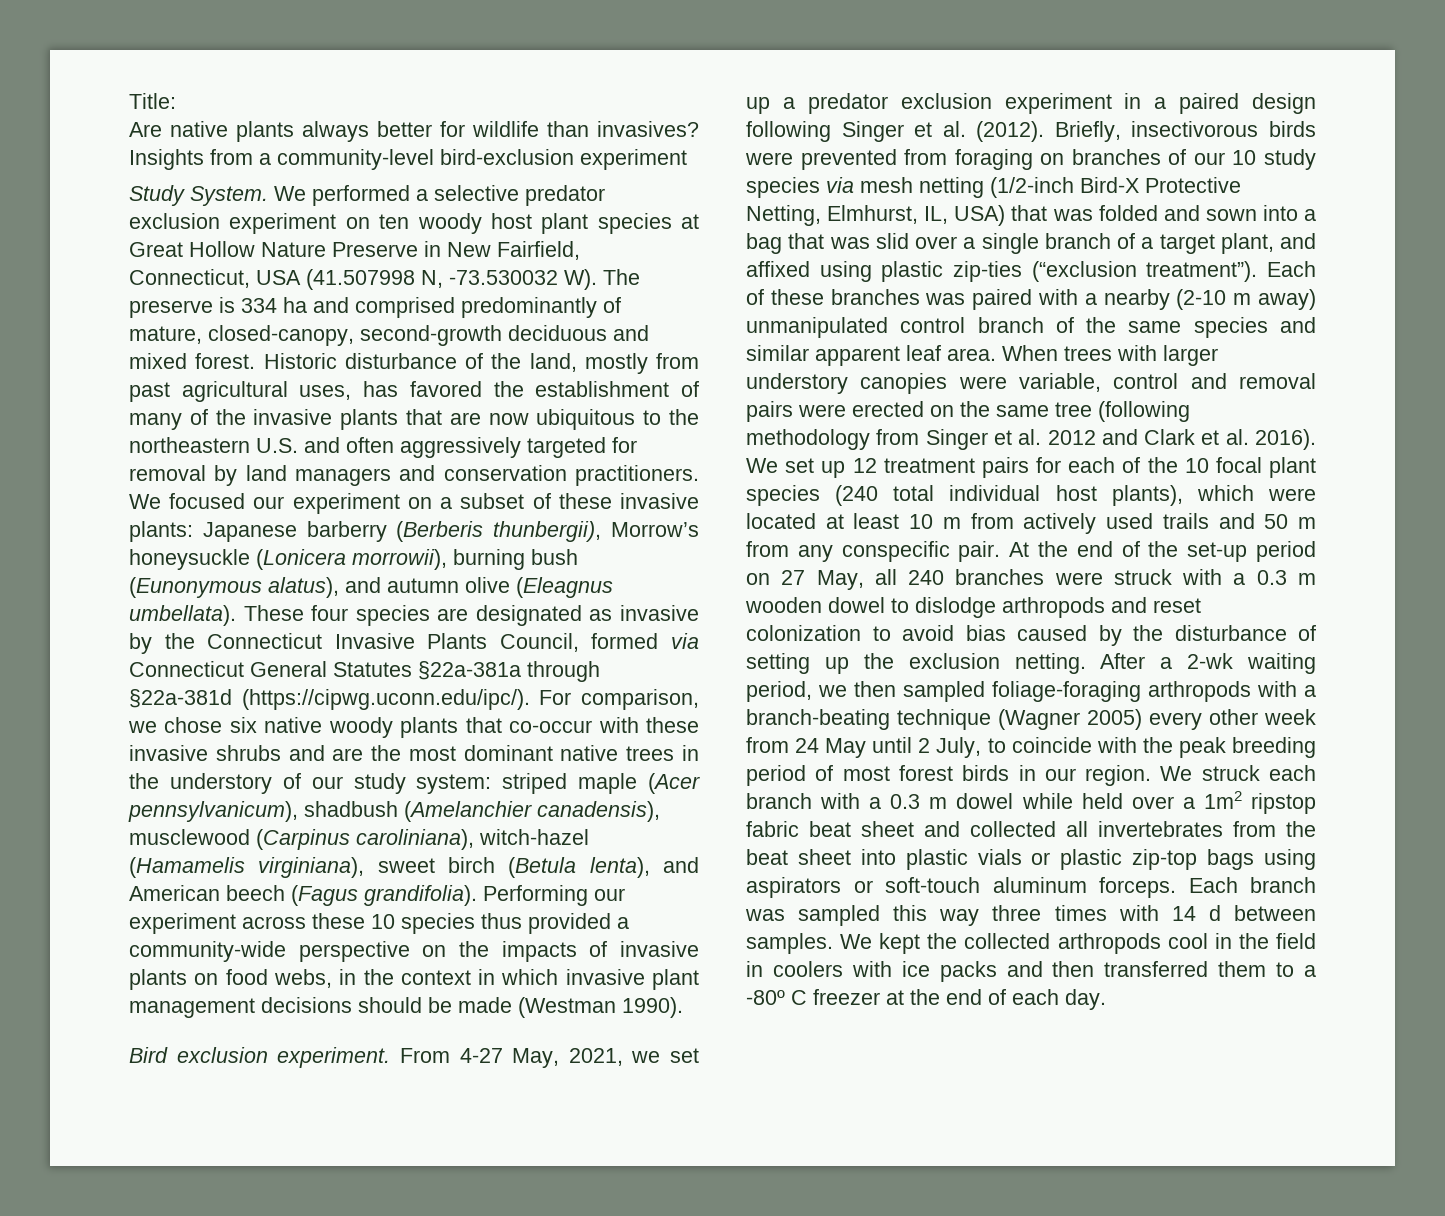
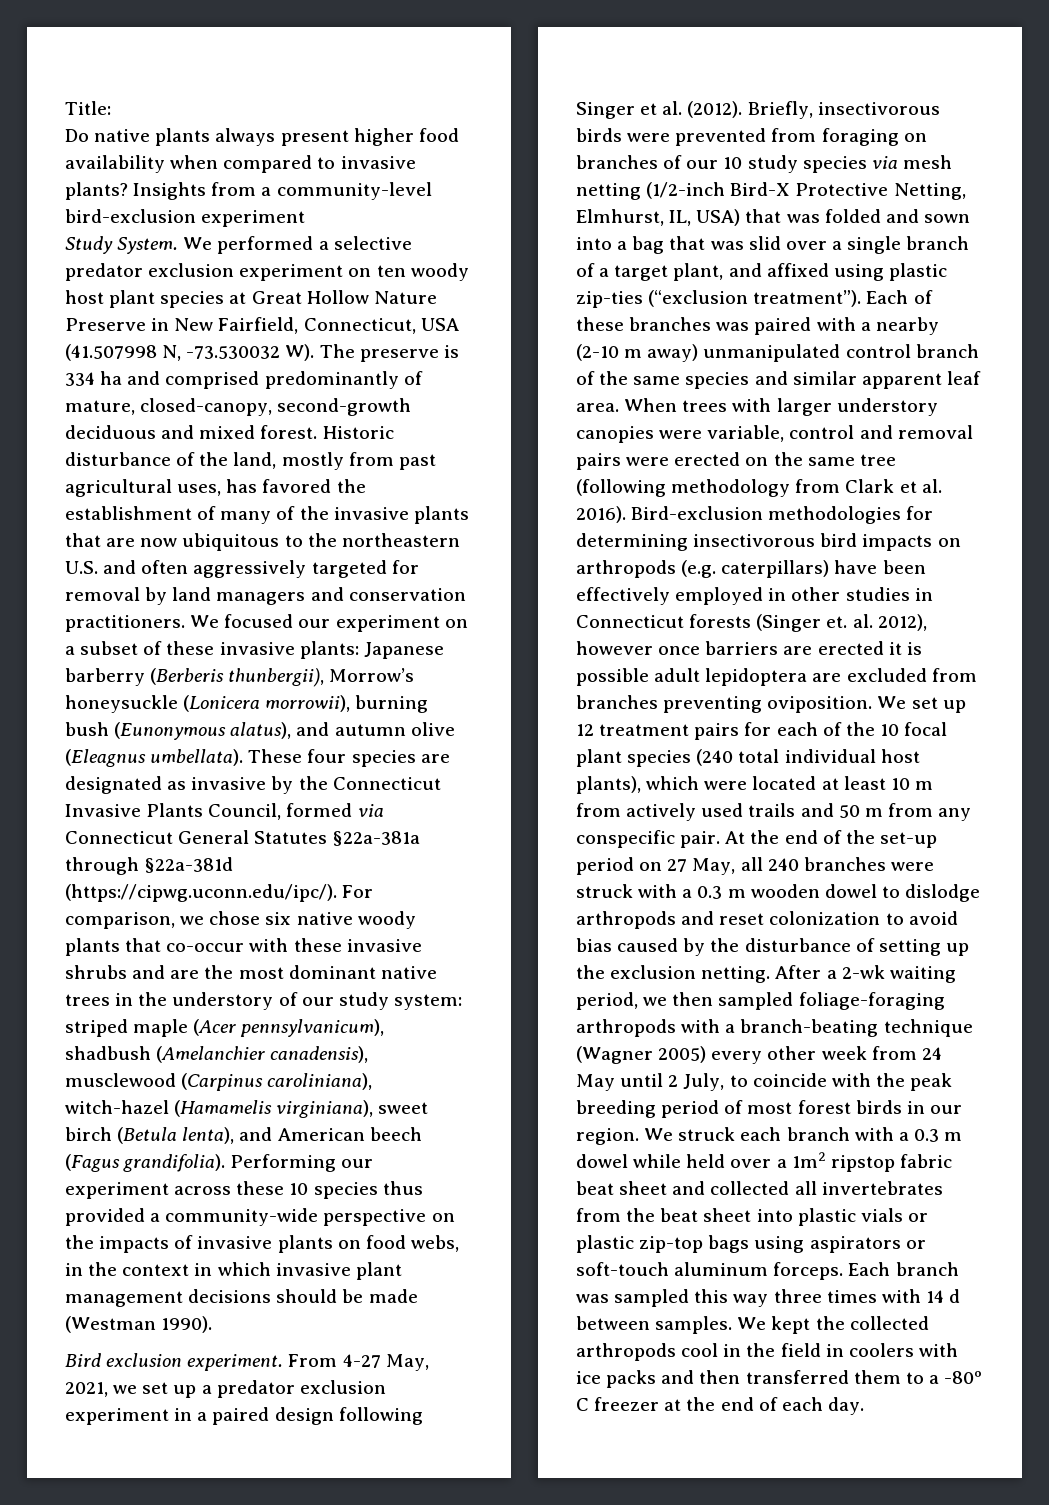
[129,122,162,137] Are -> [65,129,89,142] Do
[377,121,699,137] better for wildlife than invasives? -> [280,128,459,146] [65,155,416,173] [65,182,128,200] present higher food availability when compared to invasive plants?
[925,429,1316,450] Singer et al. 2012 and Clark et al. 2016). -> [845,479,942,493] [576,506,934,524] [576,533,961,551] [576,560,926,578] [576,587,933,605] [576,614,927,632] [576,641,922,655] [576,668,977,686] [576,695,873,713] Clark et al. 2016). Bird-exclusion methodologies for determining insectivorous bird impacts on arthropods (e.g. caterpillars) have been effectively employed in other studies in Connecticut forests (Singer et. al. 2012), however once barriers are erected it is possible adult lepidoptera are excluded from branches preventing oviposition.

